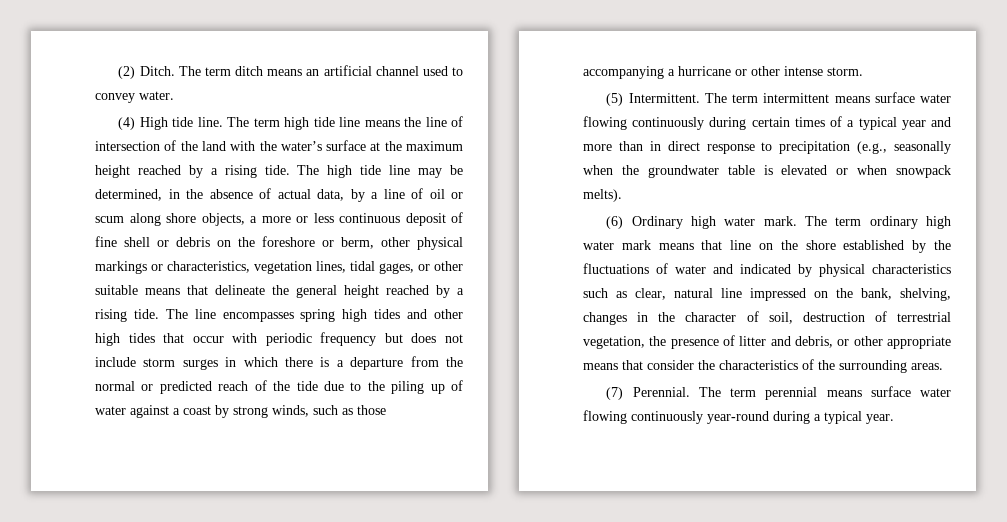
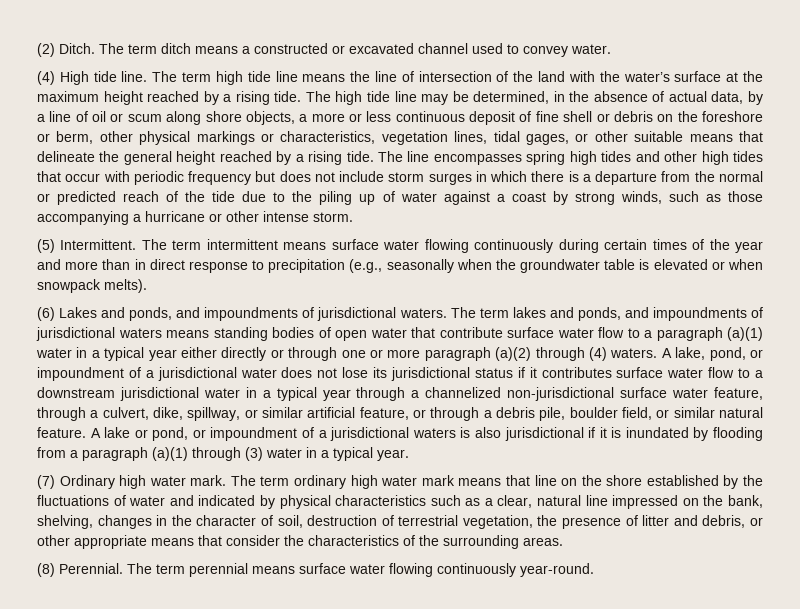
[306,65,372,76] an artificial -> [242,43,414,54] a constructed or excavated
[847,117,897,130] a typical -> [709,239,730,250] the
(624, 222) none -> [59,307,763,321] [36,327,763,341] [36,347,763,361] [37,367,764,381] [37,387,763,401] [37,407,764,421] [37,427,763,441] [37,447,409,461] [37,475,55,489] Lakes and ponds, and impoundments of jurisdictional waters. The term lakes and ponds, and impoundments of jurisdictional waters means standing bodies of open water that contribute surface water flow to a paragraph (a)(1) water in a typical year either directly or through one or more paragraph (a)(2) through (4) waters. A lake, pond, or impoundment of a jurisdictional water does not lose its jurisdictional status if it contributes surface water flow to a downstream jurisdictional water in a typical year through a channelized non-jurisdictional surface water feature, through a culvert, dike, spillway, or similar artificial feature, or through a debris pile, boulder field, or similar natural feature. A lake or pond, or impoundment of a jurisdictional waters is also jurisdictional if it is inundated by flooding from a paragraph (a)(1) through (3) water in a typical year. // (7)
(627, 294) none -> [484,498,493,506] a
[606,387,624,400] (7) -> [37,563,55,577] (8)
[707,411,894,424] year-round during a typical year. -> [520,563,594,577] year-round.

